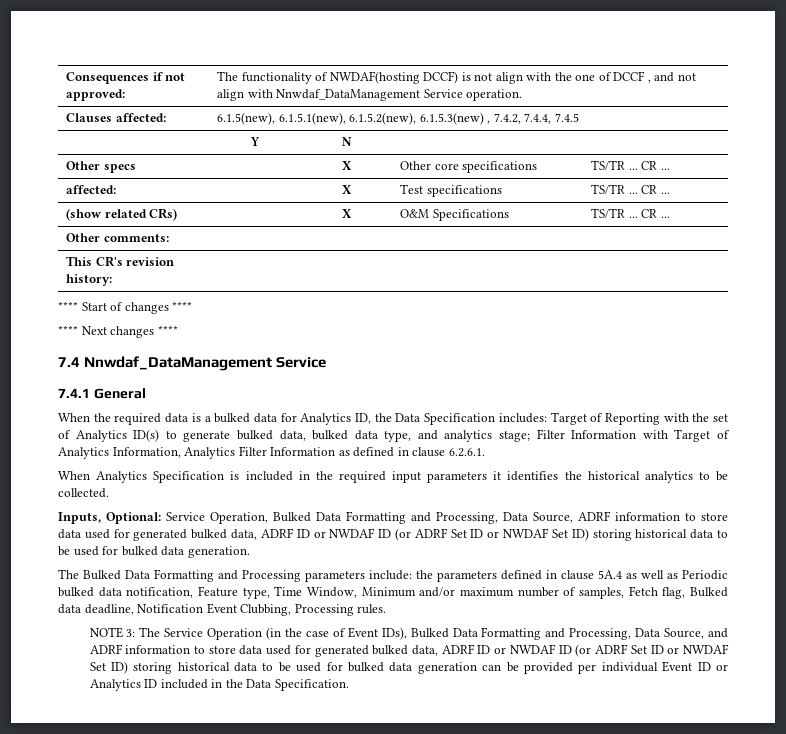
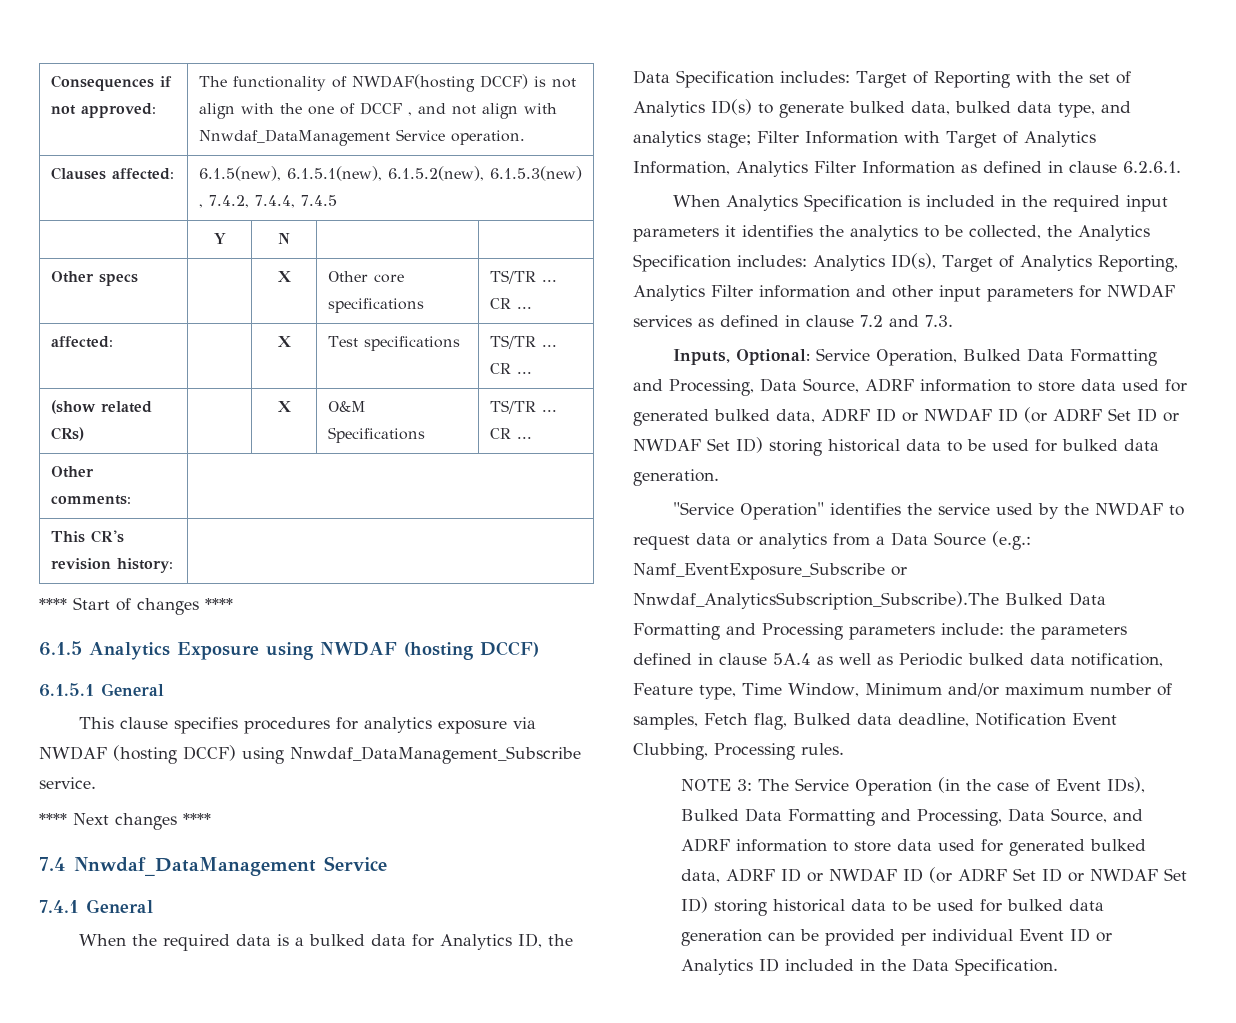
(193, 306) none -> [39,641,539,660] [39,683,164,697] [79,717,537,734] [39,745,581,764] [39,777,96,789] // 6.1.5 Analytics Exposure using NWDAF (hosting DCCF) // 6.1.5.1 General // This clause specifies procedures for analytics exposure via NWDAF (hosting DCCF) using Nnwdaf_DataManagement_Subscribe service.
[587,471,640,480] historical -> (844, 231) none
[58,488,109,498] collected. -> [969,225,1150,241] [633,253,1178,272] [633,284,1175,302] [633,315,953,327] collected, the Analytics Specification includes: Analytics ID(s), Target of Analytics Reporting, Analytics Filter information and other input parameters for NWDAF services as defined in clause 7.2 and 7.3.
[58,569,79,579] The -> [673,502,1185,520] [633,531,1031,550] [633,562,907,580] [633,591,999,610] "Service Operation" identifies the service used by the NWDAF to request data or analytics from a Data Source (e.g.: Namf_EventExposure_Subscribe or Nnwdaf_AnalyticsSubscription_Subscribe).The

